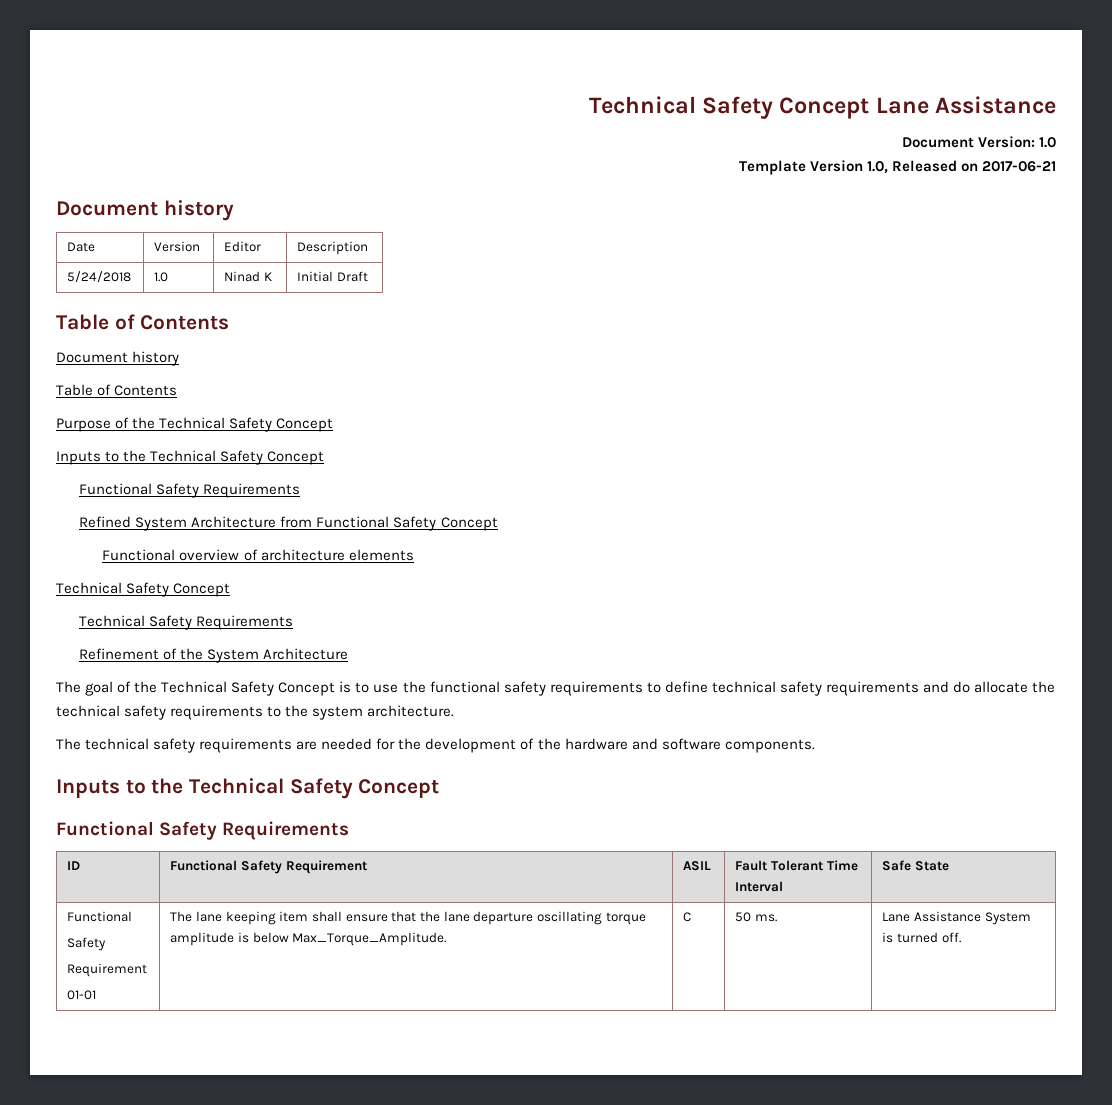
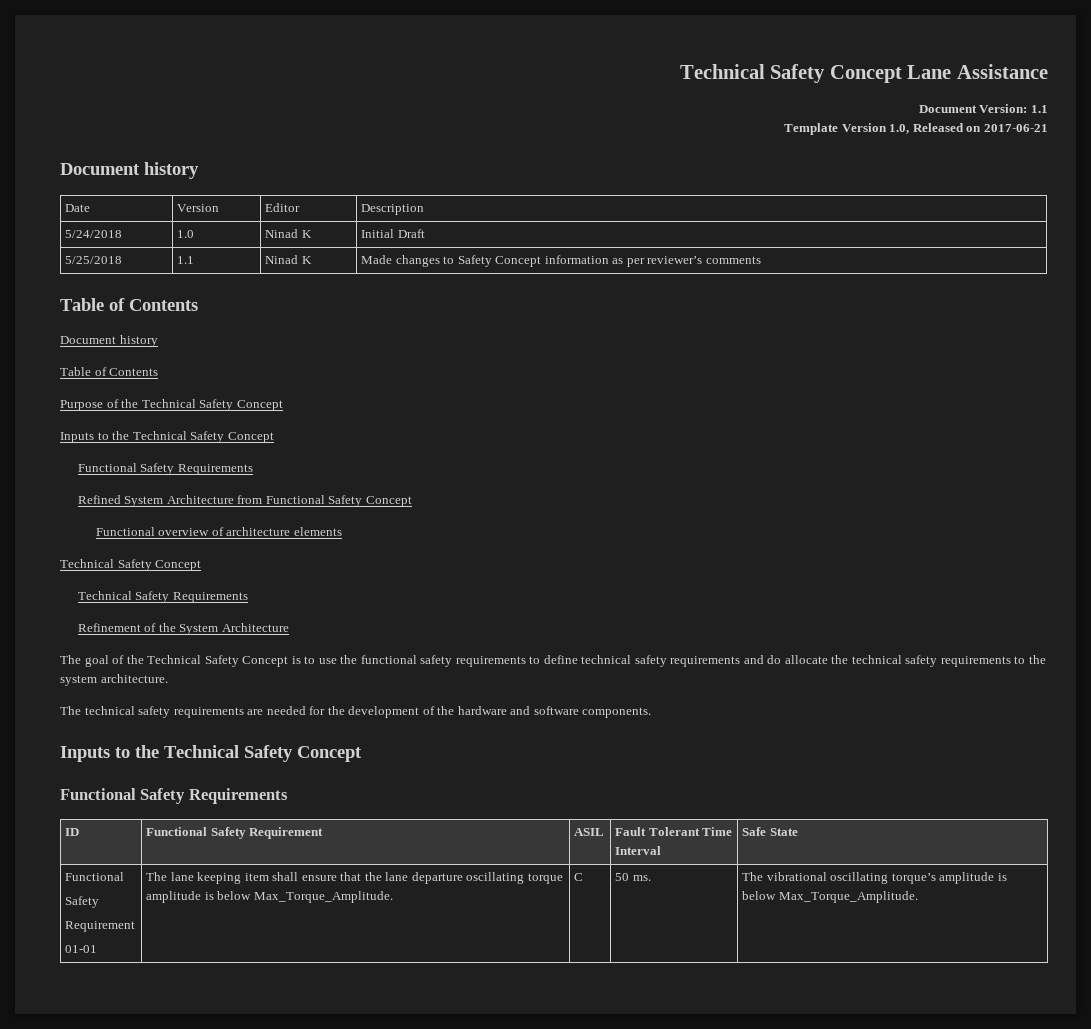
[1039,137,1056,148] 1.0 -> [1031,105,1048,113] 1.1
(369, 276) none -> [65,256,123,264] [177,256,195,264] [265,255,312,264] [361,255,761,267] // 5/25/2018 | 1.1 | Ninad K | Made changes to Safety Concept information as per reviewer’s comments
[882,911,1031,925] [882,932,961,943] Lane Assistance System is turned off. -> [742,872,1007,884] [742,891,918,903] The vibrational oscillating torque’s amplitude is below Max_Torque_Amplitude.

